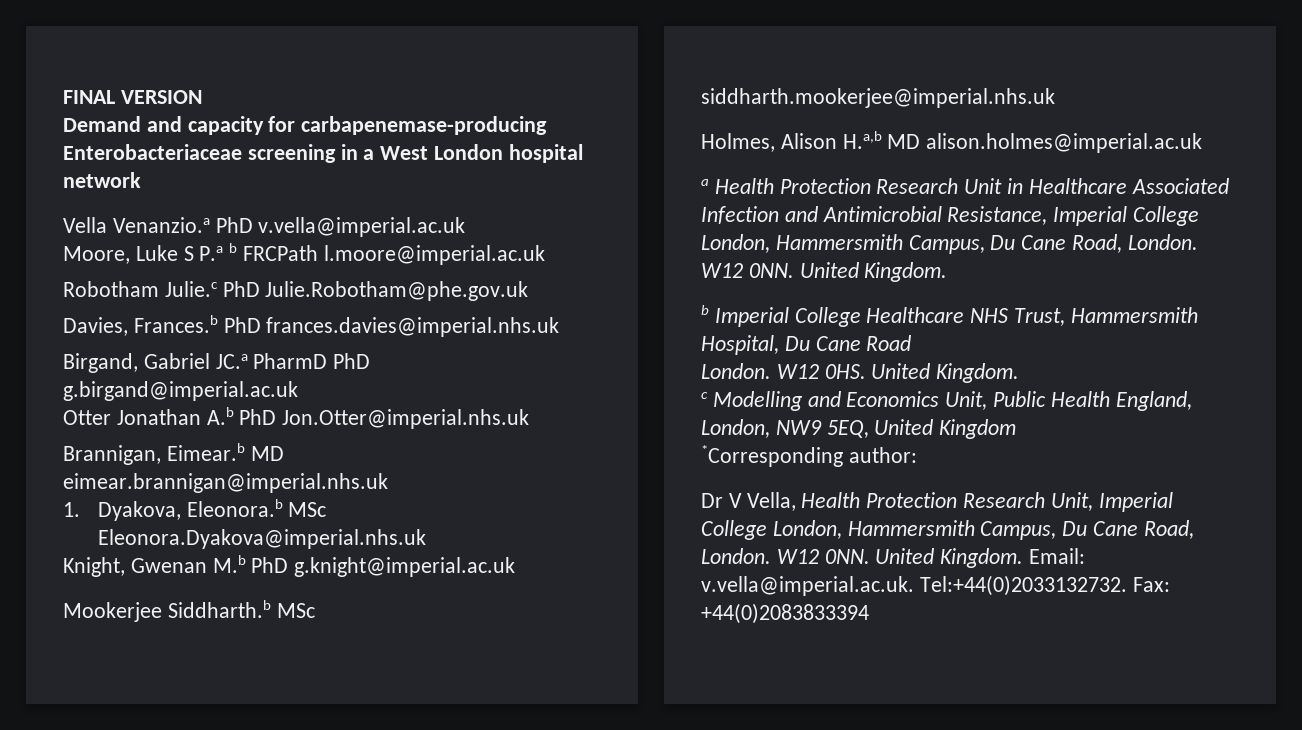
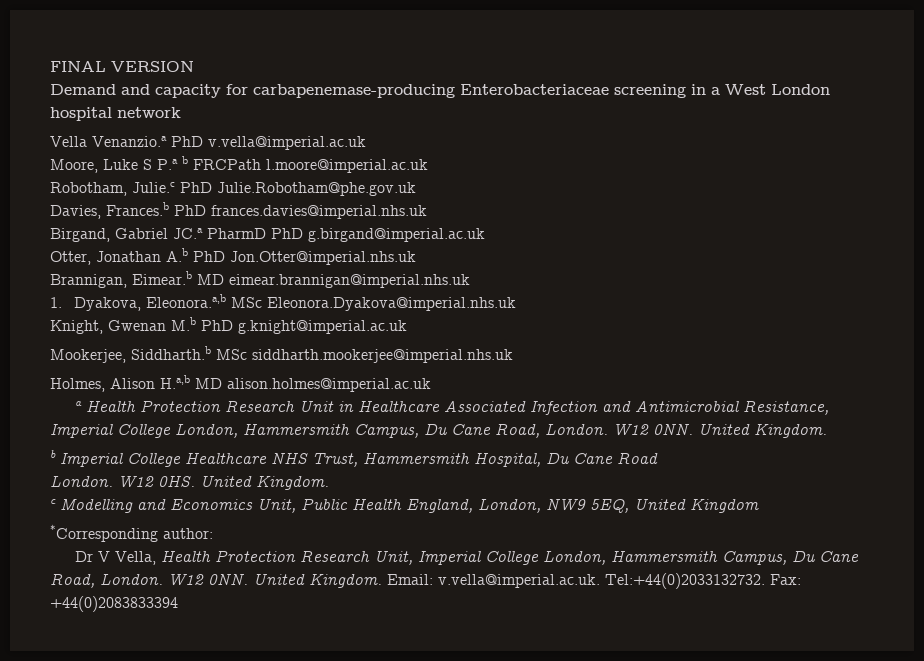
[63,281,159,297] Robotham -> [50,182,127,196] Robotham,
[63,410,111,425] Otter -> [50,251,91,265] Otter,
[186,499,283,517] Eleonora.b -> [146,294,227,308] Eleonora.a,b
[63,602,162,622] Mookerjee -> [50,349,126,363] Mookerjee,

